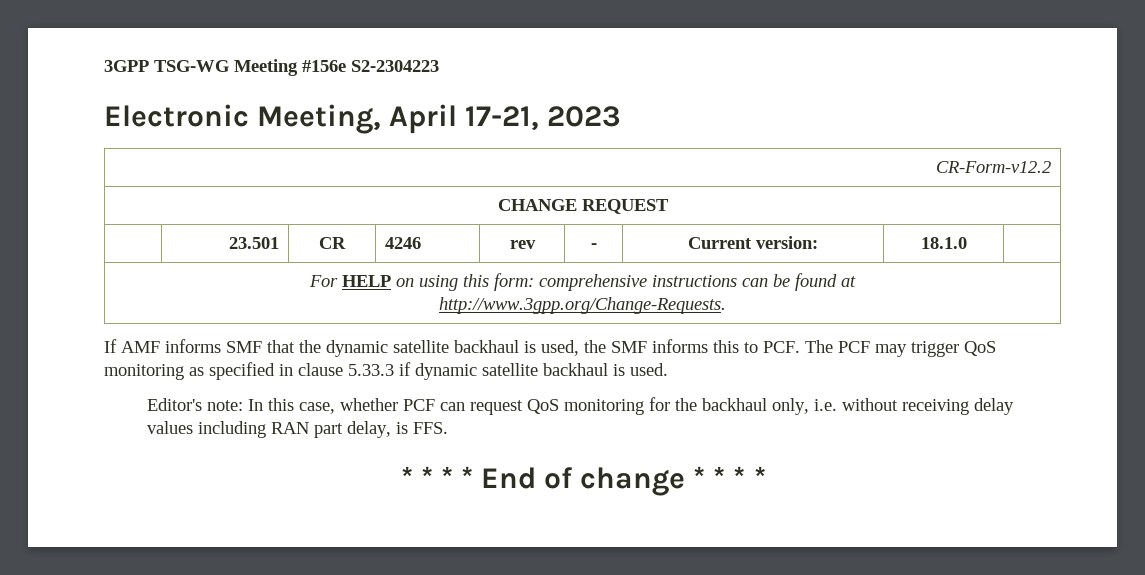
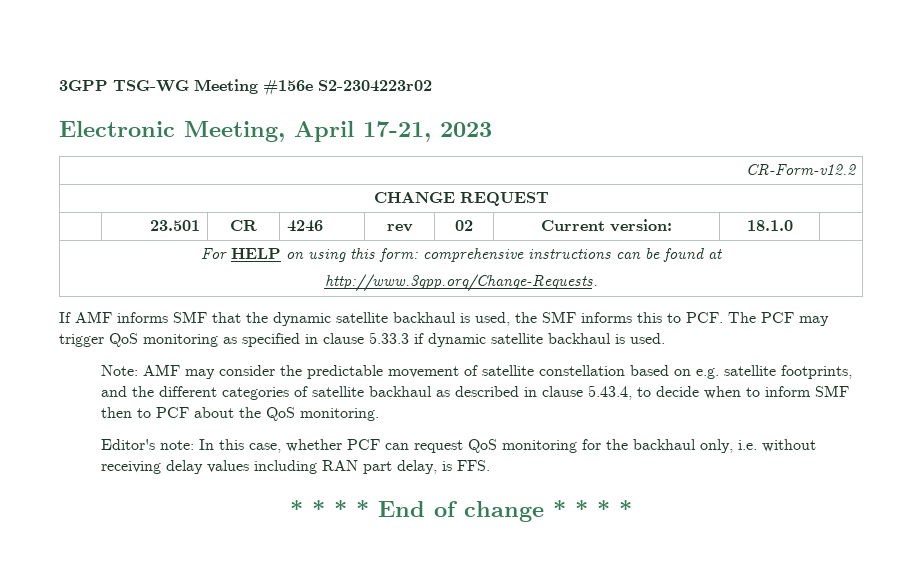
[351,60,439,72] S2-2304223 -> [318,80,432,92] S2-2304223r02
[590,243,597,249] - -> [455,220,473,231] 02
(668, 369) none -> [101,364,853,379] [101,385,850,400] [101,407,380,421] // Note: AMF may consider the predictable movement of satellite constellation based on e.g. satellite footprints, and the different categories of satellite backhaul as described in clause 5.43.4, to decide when to inform SMF then to PCF about the QoS monitoring.

